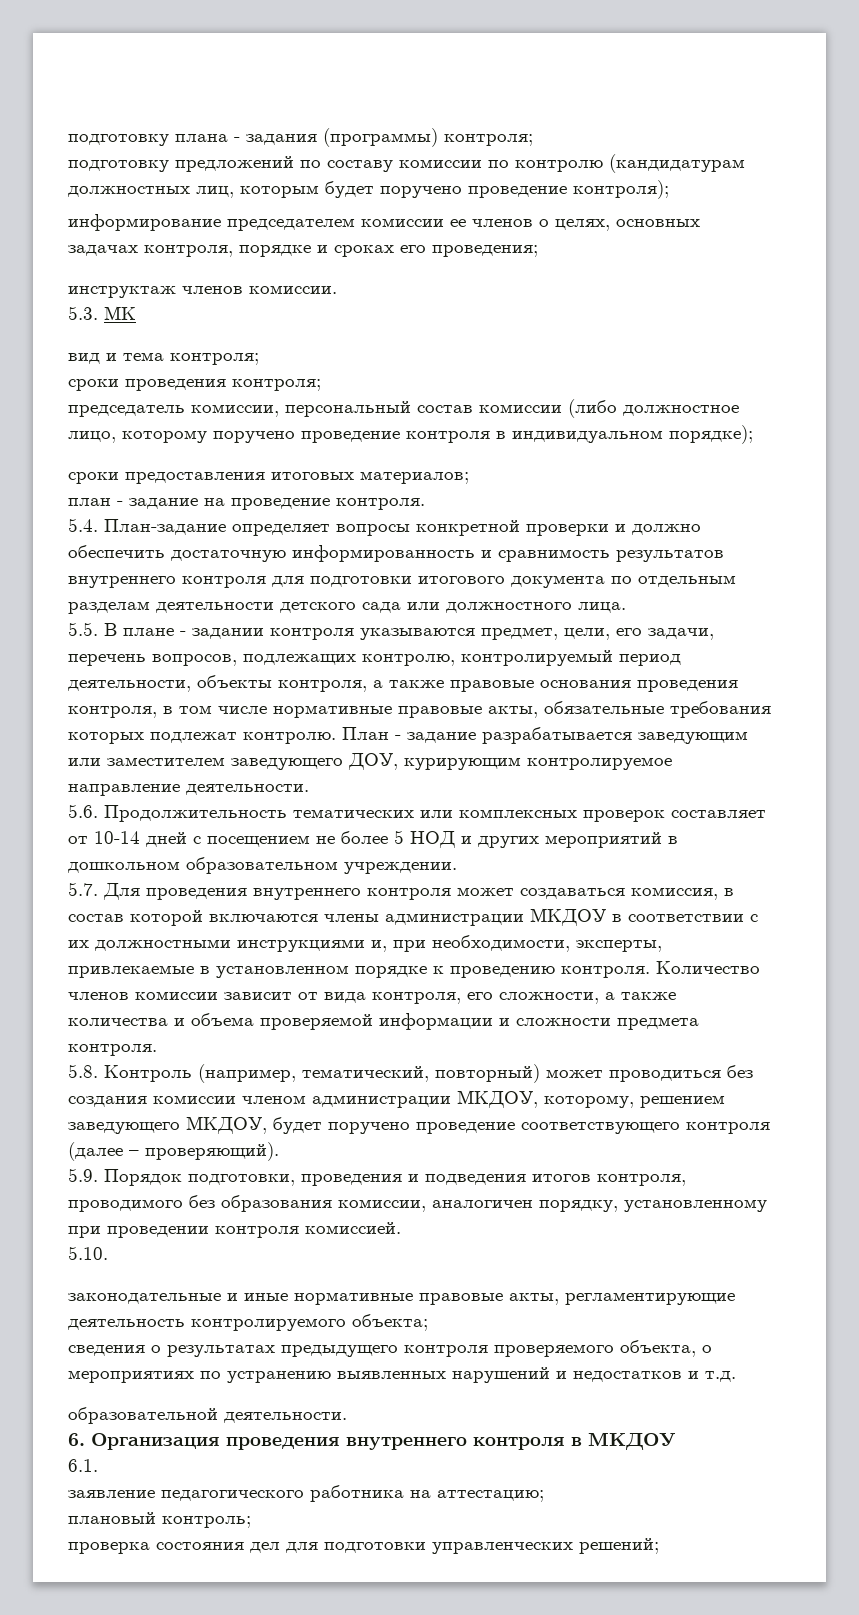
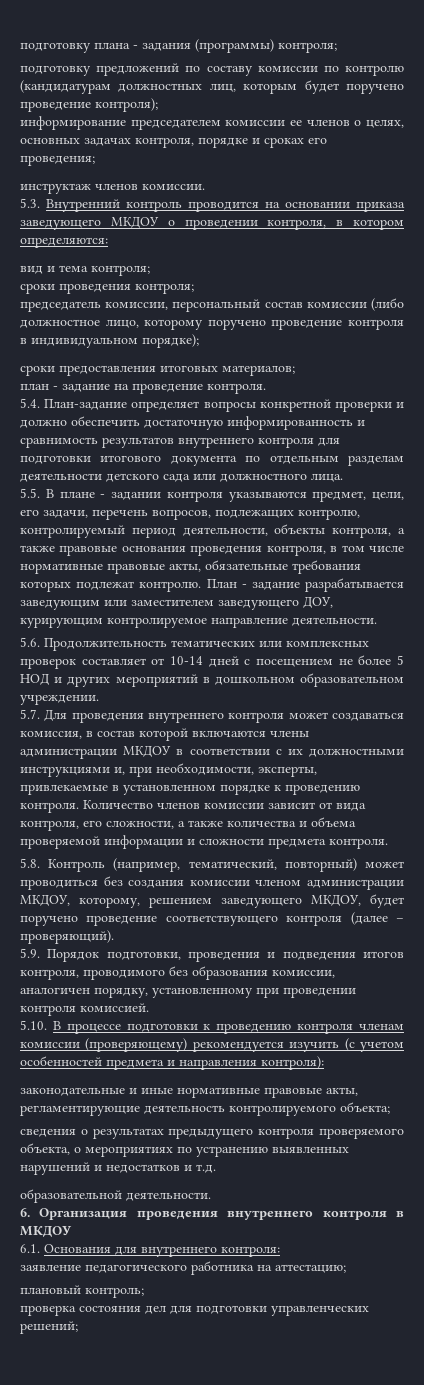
[104,306,136,320] МК -> [46,199,405,212] [20,216,404,230] [20,237,108,248] Внутренний контроль проводится на основании приказа заведующего МКДОУ о проведении контроля, в котором определяются:
(108, 1253) none -> [52,1021,404,1034] [20,1038,404,1052] [20,1056,324,1070] В процессе подготовки к проведению контроля членам комиссии (проверяющему) рекомендуется изучить (с учетом особенностей предмета и направления контроля):
(98, 1465) none -> [44,1244,280,1257] Основания для внутреннего контроля:

